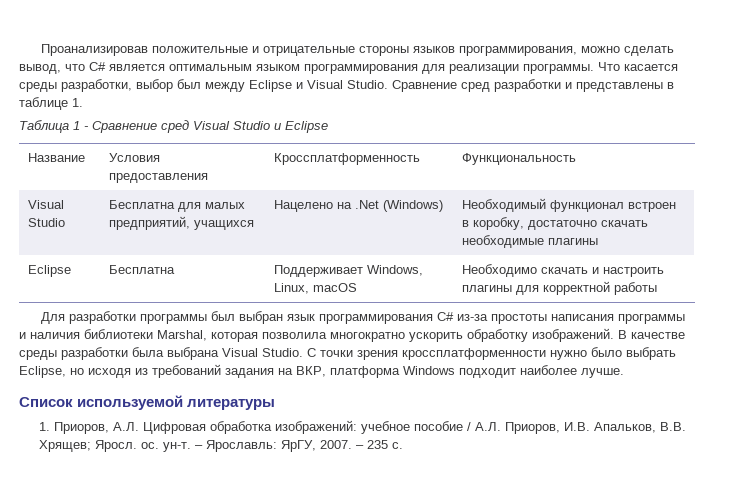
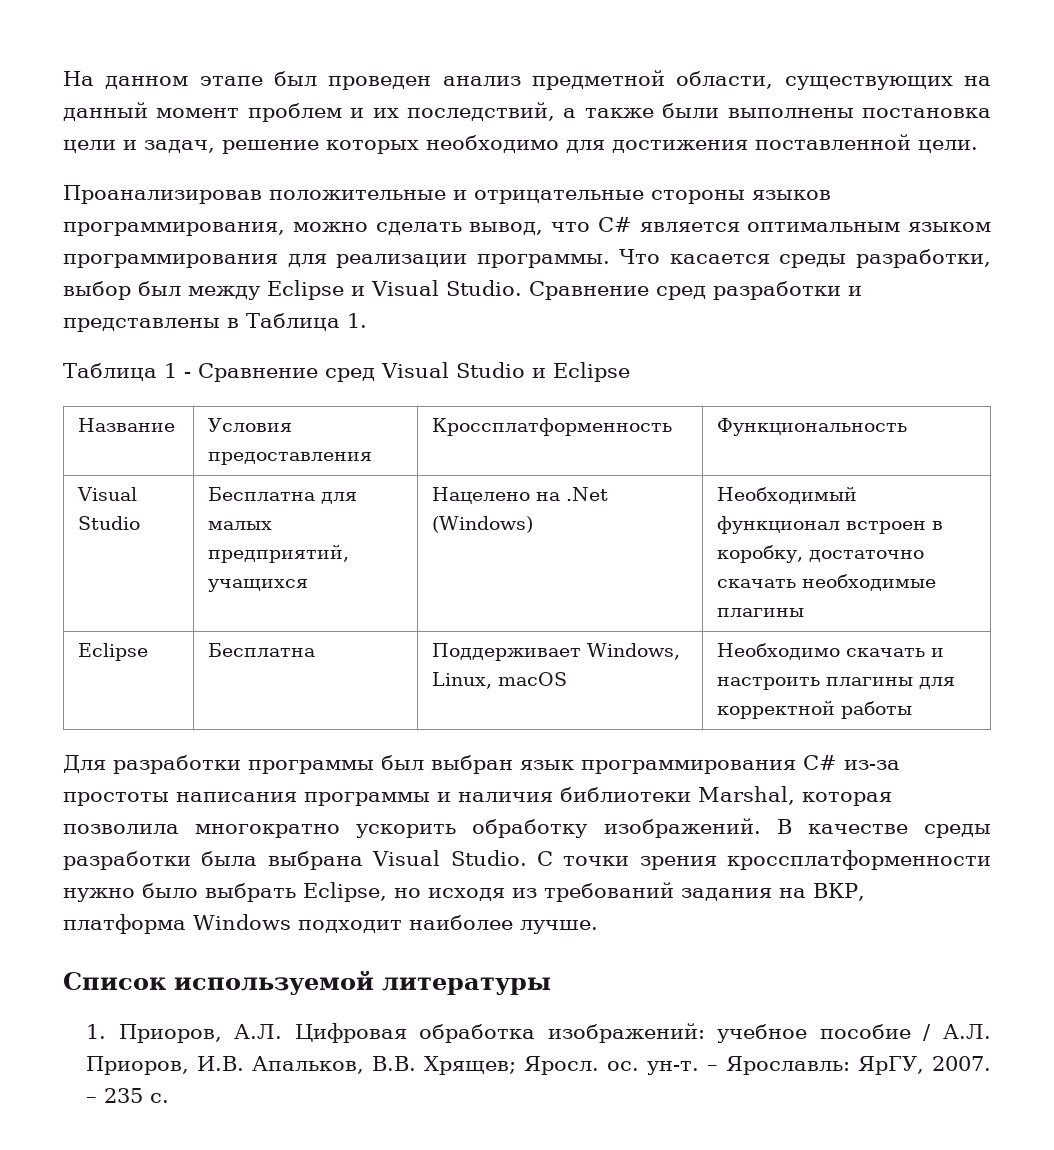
(40, 50) none -> [63,70,992,90] [63,102,991,122] [63,134,978,154] На данном этапе был проведен анализ предметной области, существующих на данный момент проблем и их последствий, а также были выполнены постановка цели и задач, решение которых необходимо для достижения поставленной цели. //
[19,97,68,110] таблице -> [246,313,340,331] Таблица

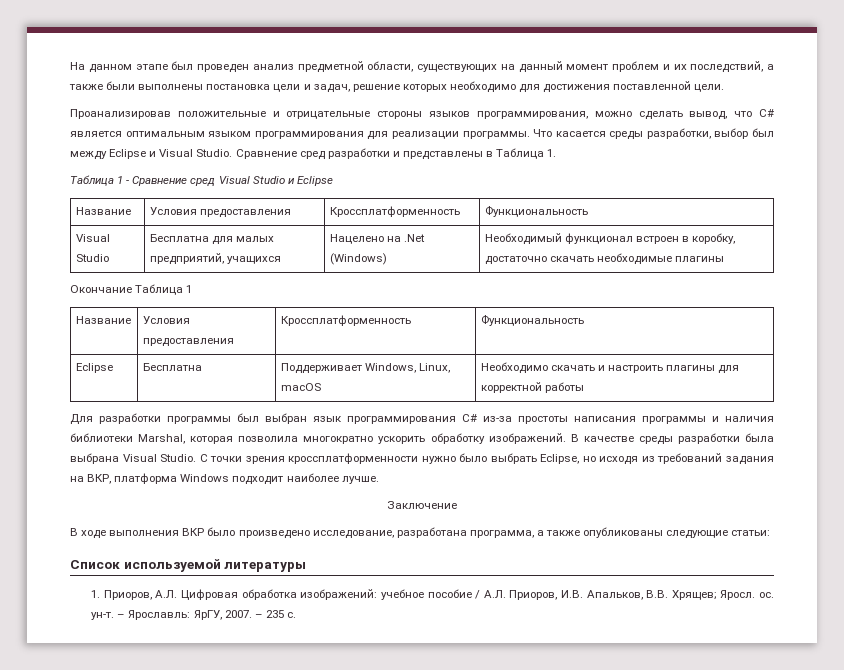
(805, 612) none -> [70,284,193,295] [75,316,131,324] [142,316,190,324] [142,338,234,347] [280,315,411,326] [480,315,584,326] // Окончание Таблица 1 // Название | Условия предоставления | Кроссплатформенность | Функциональность
(598, 927) none -> [387,501,457,509] [70,527,771,539] // Заключение // В ходе выполнения ВКР было произведено исследование, разработана программа, а также опубликованы следующие статьи:

